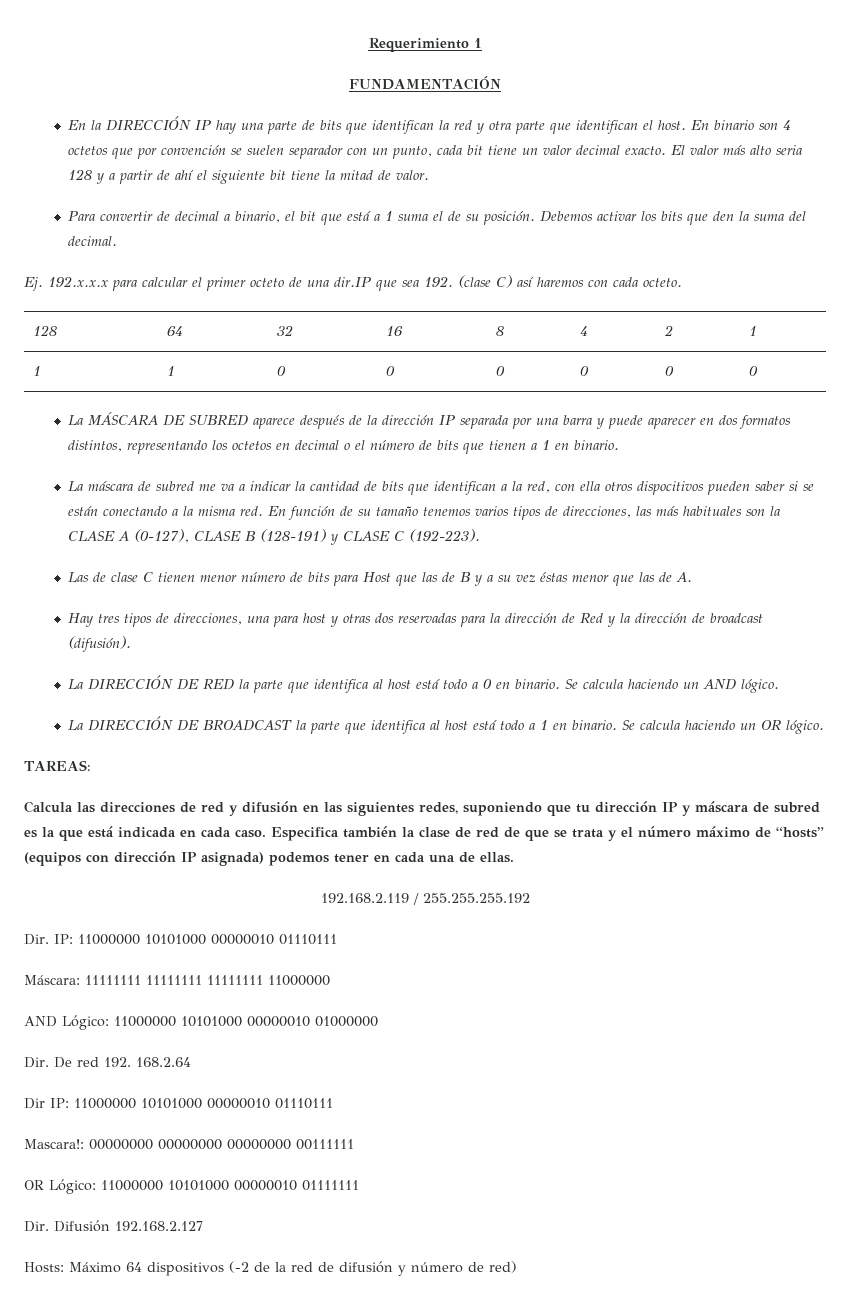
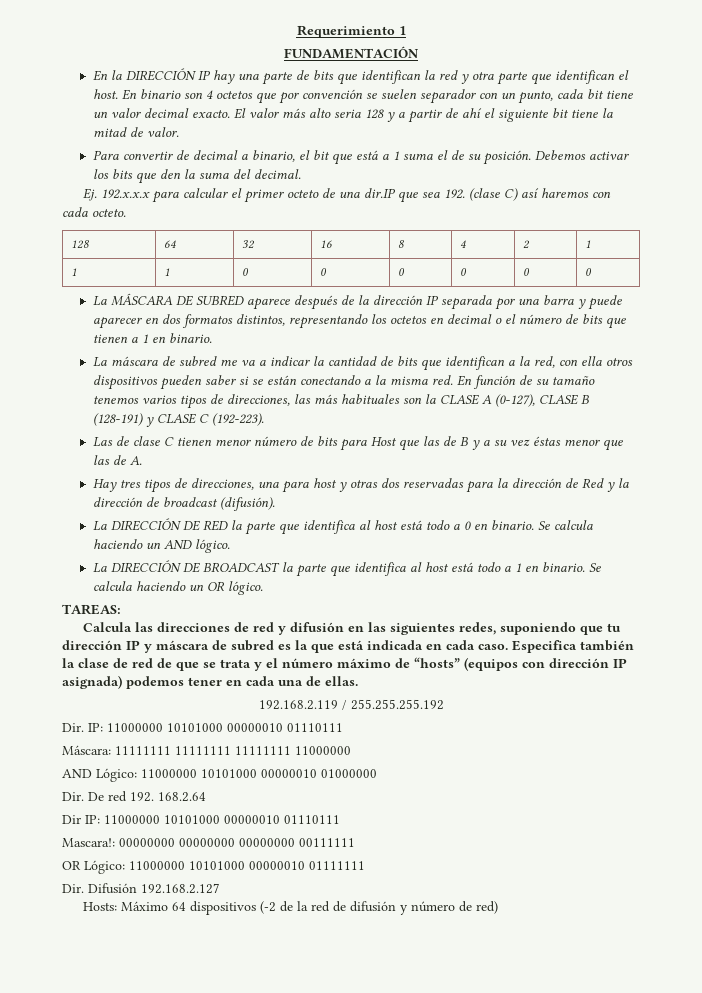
[637,481,705,495] dispocitivos -> [92,375,158,390] dispositivos

